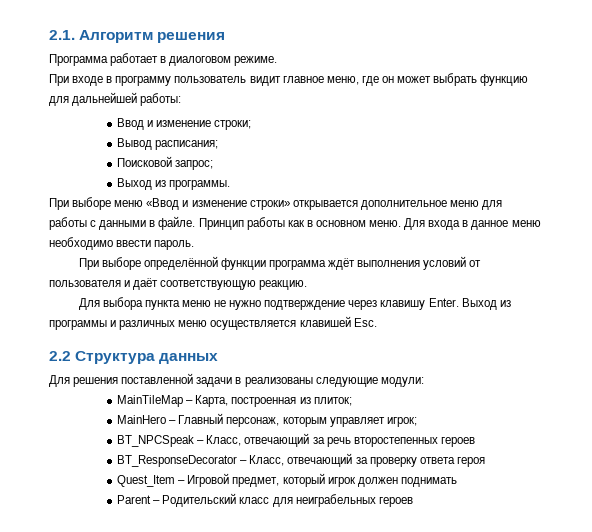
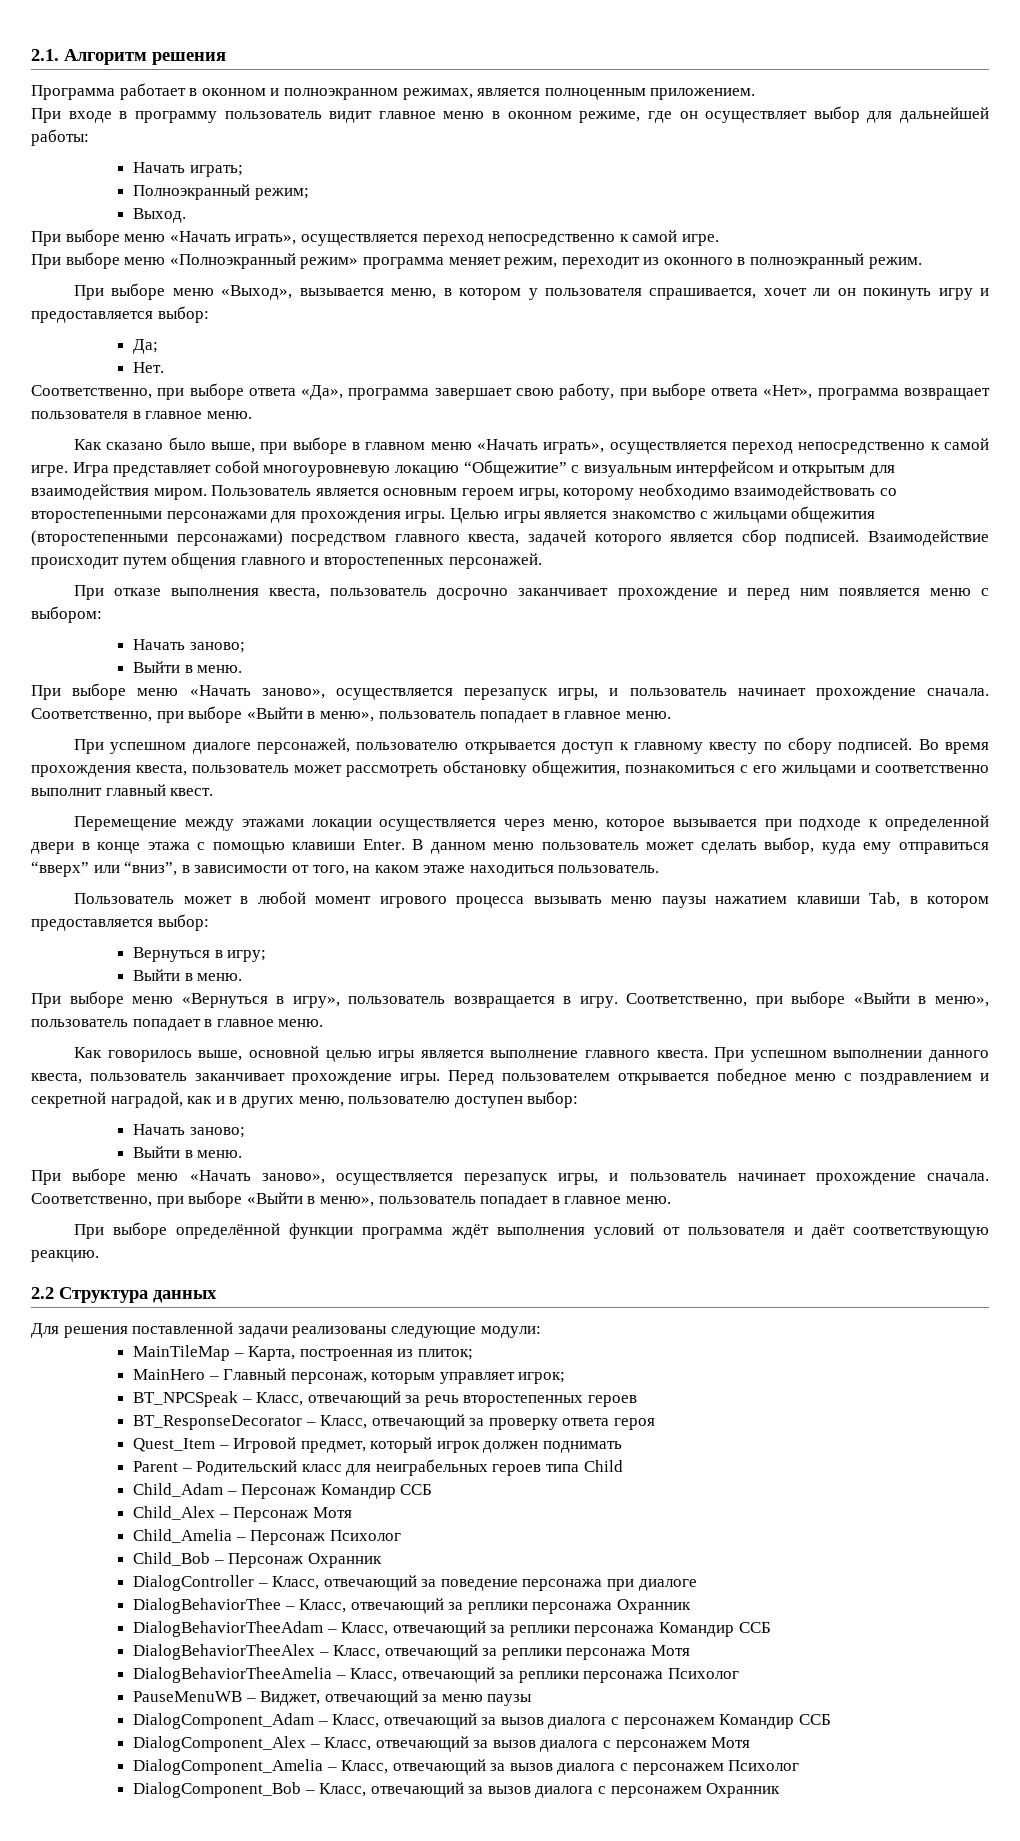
[169,56,278,66] диалоговом режиме. -> [201,88,756,100] оконном и полноэкранном режимах, является полноценным приложением.
[326,73,529,86] [49,92,182,106] [117,118,252,130] [117,138,219,150] [117,156,214,170] [117,178,231,190] [49,197,503,210] [49,216,541,230] [49,237,195,250] меню, где он может выбрать функцию для дальнейшей работы: // Ввод и изменение строки; // Вывод расписания; // Поисковой запрос; // Выход из программы. // При выборе меню «Ввод и изменение строки» открывается дополнительное меню для работы с данными в файле. Принцип работы как в основном меню. Для входа в данное меню необходимо ввести пароль. -> [443,106,989,123] [31,129,89,146] [132,162,243,177] [132,184,309,200] [132,208,186,223] [31,229,719,246] [31,252,922,269] [74,283,990,300] [31,306,209,323] [132,339,158,354] [132,362,164,373] [31,383,991,400] [31,411,252,419] [74,437,989,454] [31,460,896,477] [31,483,897,500] [31,506,876,523] [31,529,989,546] [31,552,542,569] [74,585,989,600] [31,606,102,623] [132,639,245,653] [132,661,243,673] [31,683,989,700] [31,706,671,723] [74,737,990,754] [31,760,989,777] [31,784,214,796] [74,815,989,831] [31,837,989,854] [31,861,660,877] [74,891,990,908] [31,914,209,931] [132,947,267,962] [132,969,243,981] [31,991,989,1008] [31,1019,324,1031] [74,1046,989,1062] [31,1068,989,1085] [31,1091,579,1108] [132,1124,245,1138] [132,1146,243,1158] [31,1168,989,1185] [31,1191,671,1208] меню в оконном режиме, где он осуществляет выбор для дальнейшей работы: // Начать играть; // Полноэкранный режим; // Выход. // При выборе меню «Начать играть», осуществляется переход непосредственно к самой игре. // При выборе меню «Полноэкранный режим» программа меняет режим, переходит из оконного в полноэкранный режим. // При выборе меню «Выход», вызывается меню, в котором у пользователя спрашивается, хочет ли он покинуть игру и предоставляется выбор: // Да; // Нет. // Соответственно, при выборе ответа «Да», программа завершает свою работу, при выборе ответа «Нет», программа возвращает пользователя в главное меню. // Как сказано было выше, при выборе в главном меню «Начать играть», осуществляется переход непосредственно к самой игре. Игра представляет собой многоуровневую локацию “Общежитие” с визуальным интерфейсом и открытым для взаимодействия миром. Пользователь является основным героем игры, которому необходимо взаимодействовать со второстепенными персонажами для прохождения игры. Целью игры является знакомство с жильцами общежития (второстепенными персонажами) посредством главного квеста, задачей которого является сбор подписей. Взаимодействие происходит путем общения главного и второстепенных персонажей. // При отказе выполнения квеста, пользователь досрочно заканчивает прохождение и перед ним появляется меню с выбором: // Начать заново; // Выйти в меню. // При выборе меню «Начать заново», осуществляется перезапуск игры, и пользователь начинает прохождение сначала. Соответственно, при выборе «Выйти в меню», пользователь попадает в главное меню. // При успешном диалоге персонажей, пользователю открывается доступ к главному квесту по сбору подписей. Во время прохождения квеста, пользователь может рассмотреть обстановку общежития, познакомиться с его жильцами и соответственно выполнит главный квест. // Перемещение между этажами локации осуществляется через меню, которое вызывается при подходе к определенной двери в конце этажа с помощью клавиши Enter. В данном меню пользователь может сделать выбор, куда ему отправиться “вверх” или “вниз”, в зависимости от того, на каком этаже находиться пользователь. // Пользователь может в любой момент игрового процесса вызывать меню паузы нажатием клавиши Tab, в котором предоставляется выбор: // Вернуться в игру; // Выйти в меню. // При выборе меню «Вернуться в игру», пользователь возвращается в игру. Соответственно, при выборе «Выйти в меню», пользователь попадает в главное меню. // Как говорилось выше, основной целью игры является выполнение главного квеста. При успешном выполнении данного квеста, пользователь заканчивает прохождение игры. Перед пользователем открывается победное меню с поздравлением и секретной наградой, как и в других меню, пользователю доступен выбор: // Начать заново; // Выйти в меню. // При выборе меню «Начать заново», осуществляется перезапуск игры, и пользователь начинает прохождение сначала. Соответственно, при выборе «Выйти в меню», пользователь попадает в главное меню.
[78,297,511,310] [49,316,377,330] // Для выбора пункта меню не нужно подтверждение через клавишу Enter. Выход из программы и различных меню осуществляется клавишей Esc. -> (99, 1256) none
[235,377,242,384] в -> (288, 1332) none
(413, 502) none -> [546,1460,623,1472] [132,1483,433,1499] [132,1506,352,1522] [132,1529,401,1545] [132,1552,382,1568] [132,1575,697,1591] [132,1598,692,1614] [132,1621,771,1637] [132,1644,691,1660] [132,1667,740,1683] [132,1690,533,1706] [132,1713,831,1729] [132,1736,751,1752] [132,1759,800,1775] [132,1782,781,1798] типа Child // Child_Adam – Персонаж Командир ССБ // Child_Alex – Персонаж Мотя // Child_Amelia – Персонаж Психолог // Child_Bob – Персонаж Охранник // DialogController – Класс, отвечающий за поведение персонажа при диалоге // DialogBehaviorThee – Класс, отвечающий за реплики персонажа Охранник // DialogBehaviorTheeAdam – Класс, отвечающий за реплики персонажа Командир ССБ // DialogBehaviorTheeAlex – Класс, отвечающий за реплики персонажа Мотя // DialogBehaviorTheeAmelia – Класс, отвечающий за реплики персонажа Психолог // PauseMenuWB – Виджет, отвечающий за меню паузы // DialogComponent_Adam – Класс, отвечающий за вызов диалога с персонажем Командир ССБ // DialogComponent_Alex – Класс, отвечающий за вызов диалога с персонажем Мотя // DialogComponent_Amelia – Класс, отвечающий за вызов диалога с персонажем Психолог // DialogComponent_Bob – Класс, отвечающий за вызов диалога с персонажем Охранник

